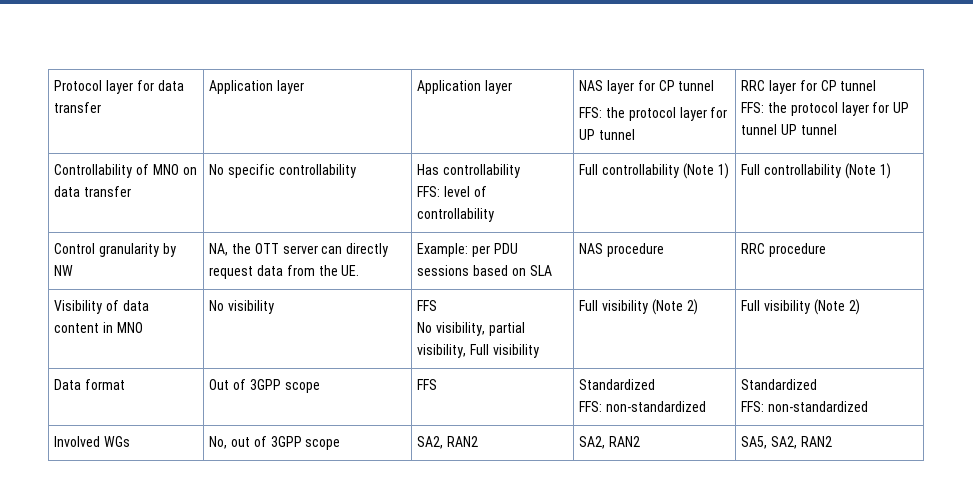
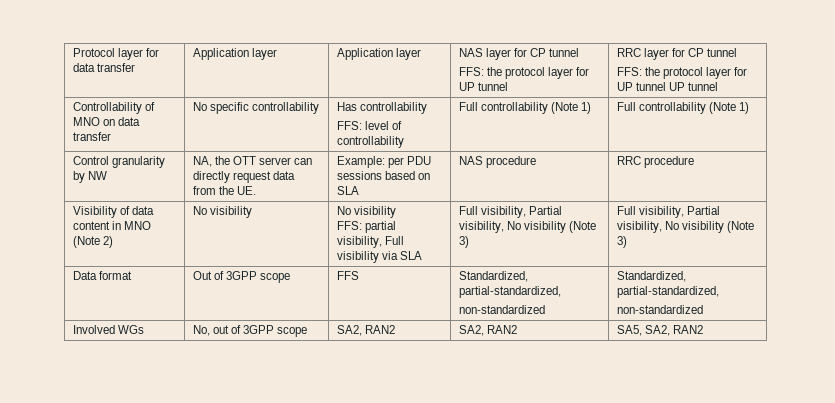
(143, 327) none -> [72,236,114,248] (Note 2)
[417,300,438,311] [417,322,486,336] FFS // No visibility, -> [336,206,397,218] [336,221,362,230] No visibility // FFS:
[579,299,698,315] [741,299,860,315] | Full visibility (Note 2) | Full visibility (Note 2) -> [382,251,423,260] [458,206,563,218] [458,221,597,233] [458,236,469,248] [616,206,721,218] [616,221,755,233] [616,236,627,248] via SLA | Full visibility, Partial visibility, No visibility (Note 3) | Full visibility, Partial visibility, No visibility (Note 3)
[579,379,656,390] [579,401,603,412] Standardized // FFS: -> [458,271,528,282] [458,286,561,298] Standardized, partial-standardized, //
[741,379,818,390] [741,401,765,412] Standardized // FFS: -> [616,271,686,282] [616,286,719,298] Standardized, partial-standardized, //

